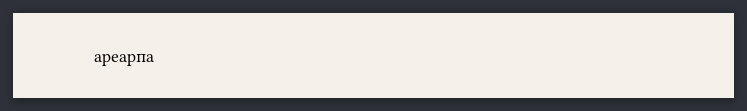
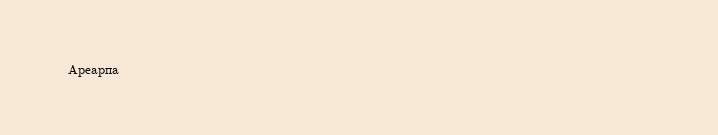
[94,53,154,66] ареарпа -> [68,65,119,77] Ареарпа

